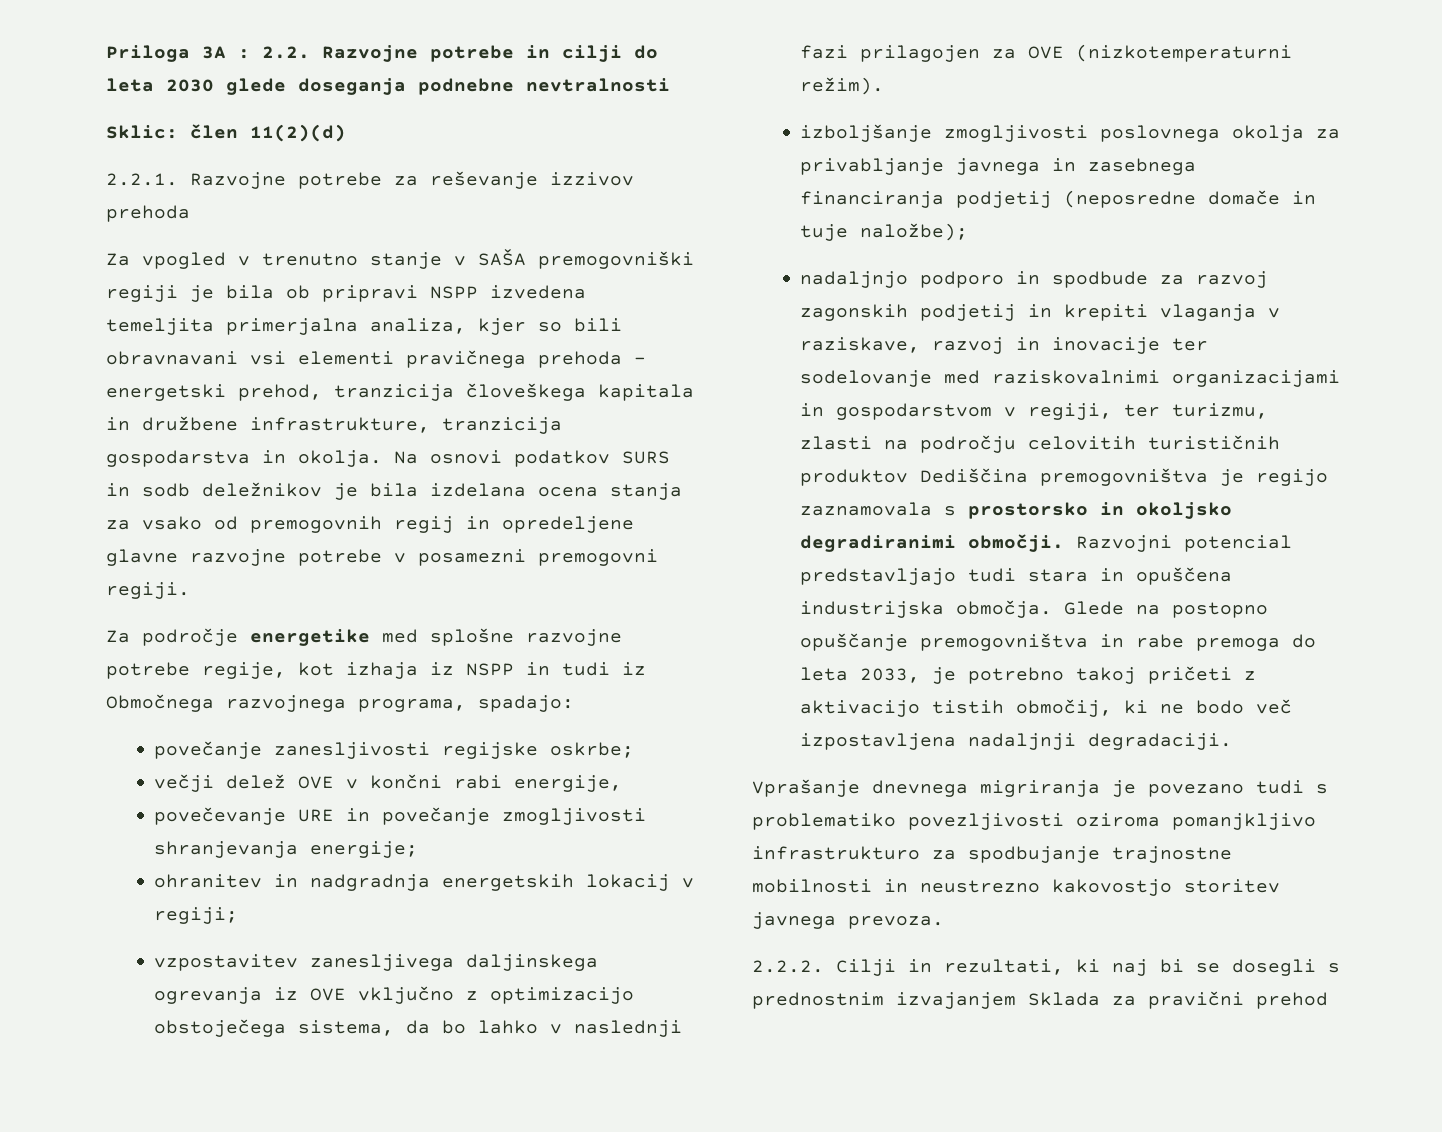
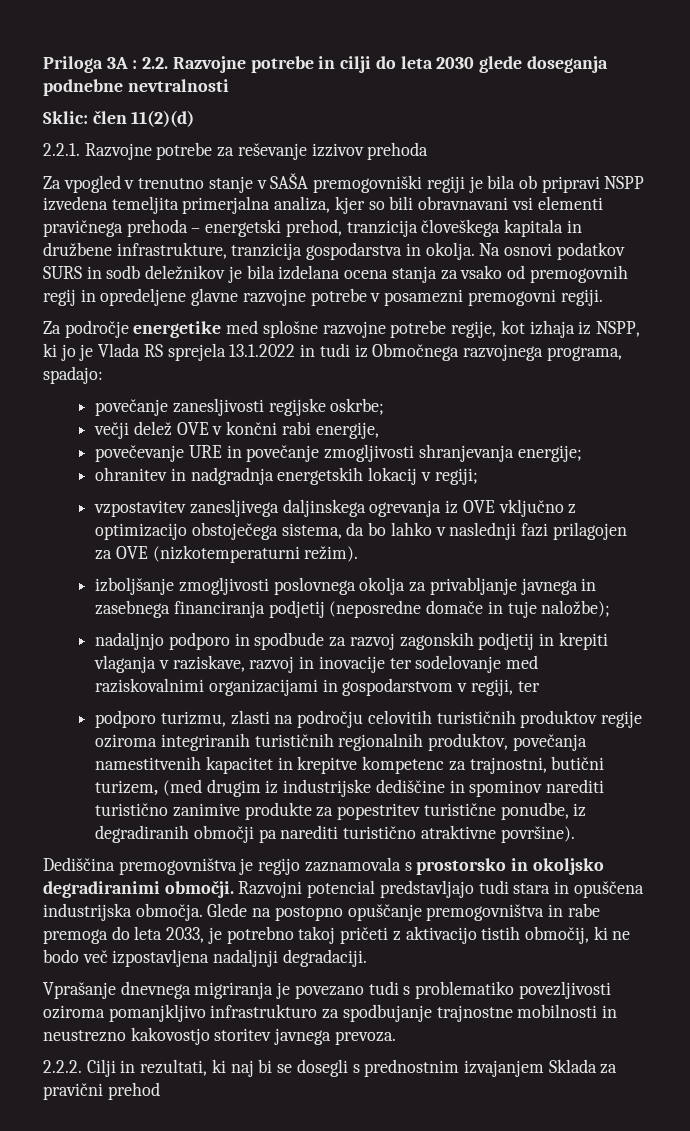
[466,663,514,676] NSPP -> [595,321,640,337] [43,343,296,361] NSPP, ki jo je Vlada RS sprejela 13.1.2022
(1161, 410) none -> [95,710,157,728] // podporo
(909, 477) none -> [601,711,643,728] [95,733,587,751] [95,756,605,774] [95,779,605,797] [95,802,587,820] [95,825,575,843] regije oziroma integriranih turističnih regionalnih produktov, povečanja namestitvenih kapacitet in krepitve kompetenc za trajnostni, butični turizem, (med drugim iz industrijske dediščine in spominov narediti turistično zanimive produkte za popestritev turistične ponudbe, iz degradiranih območji pa narediti turistično atraktivne površine). //

